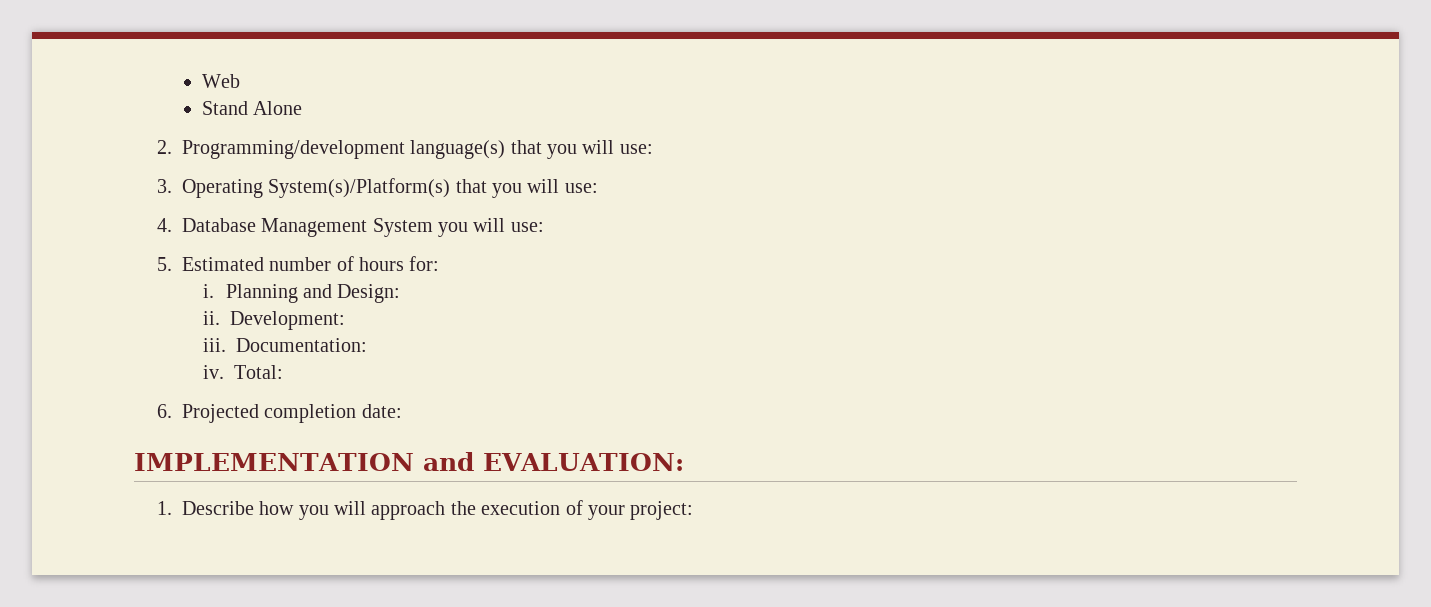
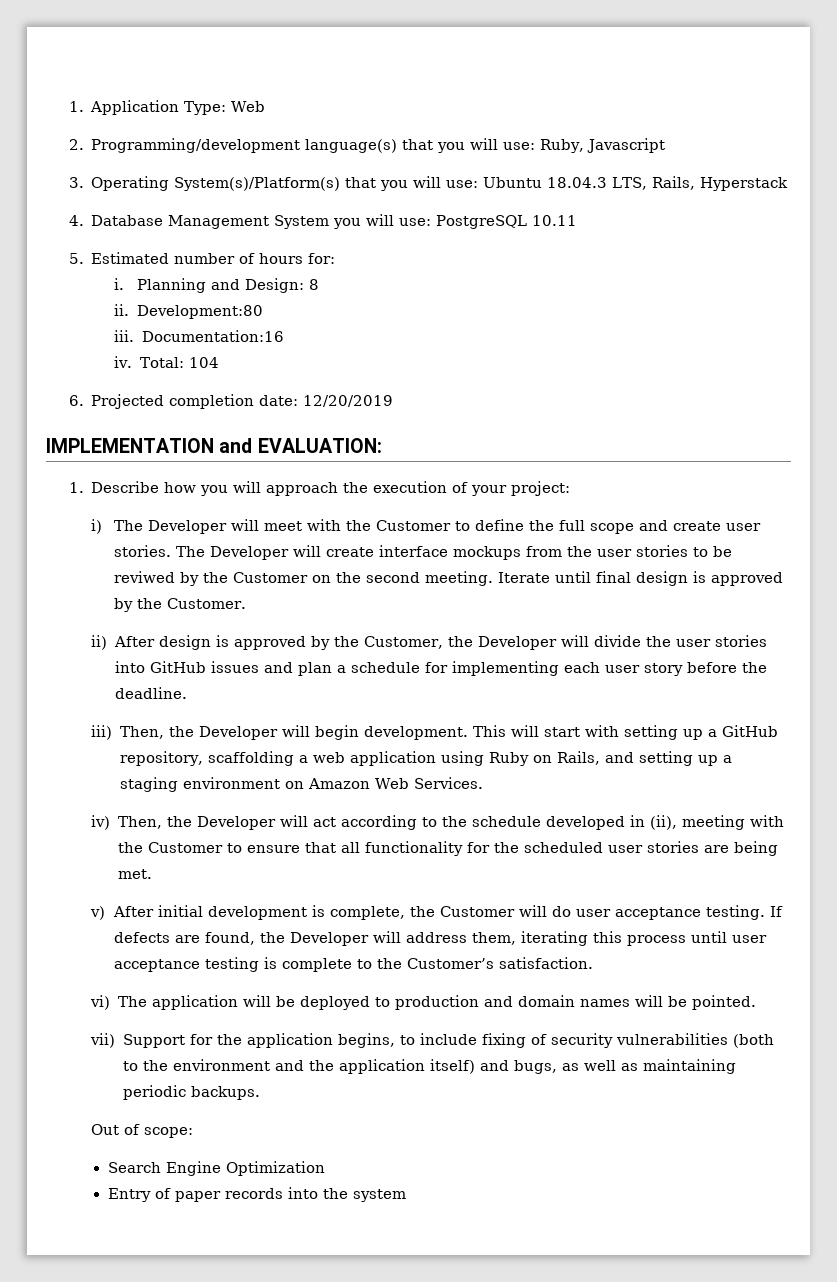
[201,74,240,88] [201,101,303,115] Web // Stand Alone -> [68,100,266,115] 1. Application Type: Web
(653, 149) none -> [540,138,666,153] Ruby, Javascript
(598, 188) none -> [483,176,789,191] Ubuntu 18.04.3 LTS, Rails, Hyperstack
(544, 227) none -> [436,215,578,229] PostgreSQL 10.11
(401, 293) none -> [308,279,319,290] 8
[229,311,345,330] Development: -> [136,305,263,319] Development:80
[235,338,367,352] Documentation: -> [141,330,284,342] Documentation:16
(283, 372) none -> [188,357,219,368] 104
(402, 411) none -> [303,395,394,407] 12/20/2019
(694, 510) none -> [91,519,762,534] [114,545,733,560] [114,571,784,586] [114,598,247,612] [91,635,767,650] [114,661,767,676] [114,687,187,699] [91,725,778,740] [119,751,732,766] [119,777,483,792] [91,815,784,830] [117,841,778,856] [117,869,152,879] [90,905,784,920] [114,931,768,946] [114,957,594,972] [90,995,756,1010] [90,1033,774,1048] [122,1059,736,1074] [122,1085,260,1100] [91,1124,194,1138] [107,1161,325,1176] [107,1187,406,1202] // i) The Developer will meet with the Customer to define the full scope and create user stories. The Developer will create interface mockups from the user stories to be reviwed by the Customer on the second meeting. Iterate until final design is approved by the Customer. // ii) After design is approved by the Customer, the Developer will divide the user stories into GitHub issues and plan a schedule for implementing each user story before the deadline. // iii) Then, the Developer will begin development. This will start with setting up a GitHub repository, scaffolding a web application using Ruby on Rails, and setting up a staging environment on Amazon Web Services. // iv) Then, the Developer will act according to the schedule developed in (ii), meeting with the Customer to ensure that all functionality for the scheduled user stories are being met. // v) After initial development is complete, the Customer will do user acceptance testing. If defects are found, the Developer will address them, iterating this process until user acceptance testing is complete to the Customer’s satisfaction. // vi) The application will be deployed to production and domain names will be pointed. // vii) Support for the application begins, to include fixing of security vulnerabilities (both to the environment and the application itself) and bugs, as well as maintaining periodic backups. // Out of scope: // Search Engine Optimization // Entry of paper records into the system

